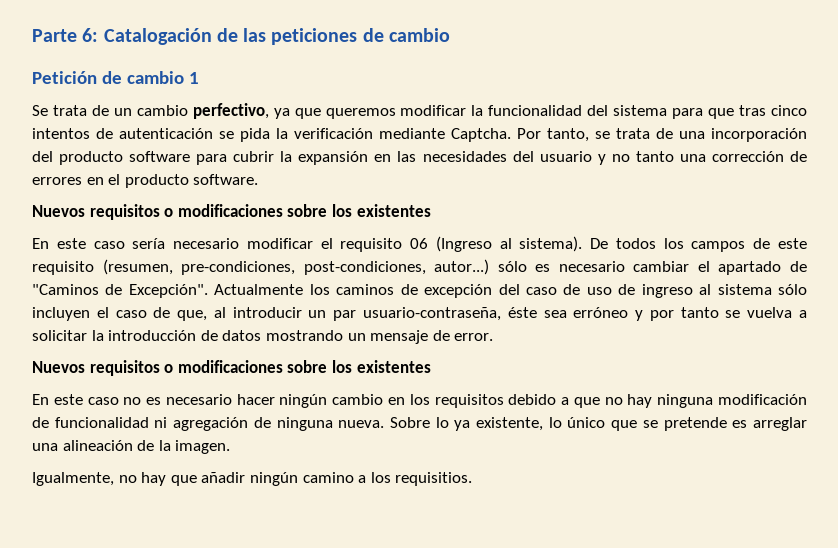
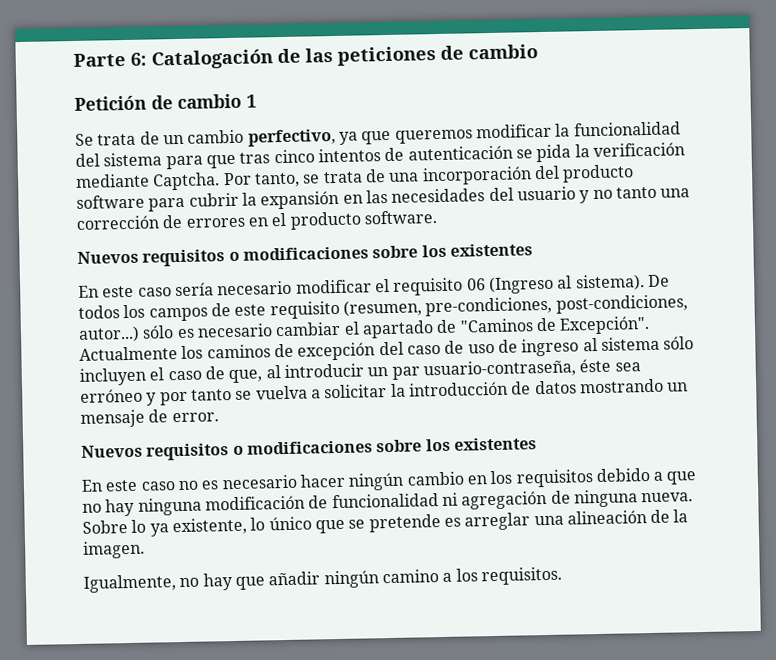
[395,472,473,486] requisitios. -> [480,566,562,586] requisitos.

